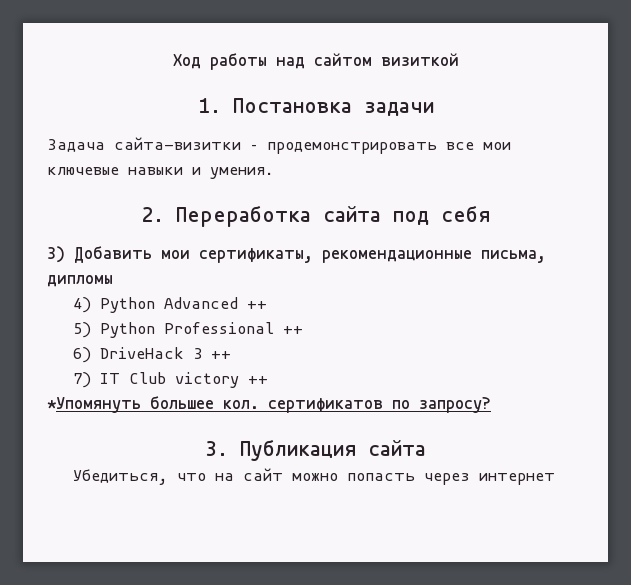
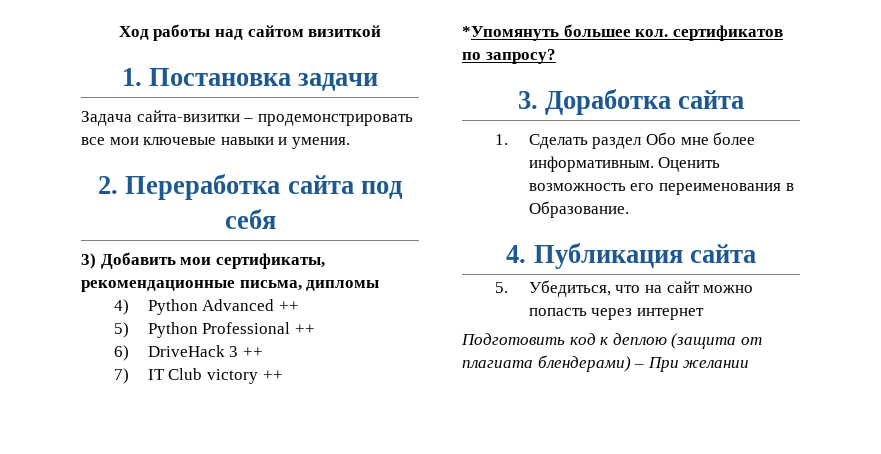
(228, 448) none -> [545,89,745,115] [495,132,756,149] [528,156,721,172] [528,183,794,195] [528,201,629,218] [506,245,527,263] Доработка сайта // 1. Сделать раздел Обо мне более информативным. Оценить возможность его переименования в Образование. // 4.
(426, 447) none -> [495,282,509,293] 5.
(556, 479) none -> [461,333,762,349] [462,355,750,372] // Подготовить код к деплою (защита от плагиата блендерами) – При желании

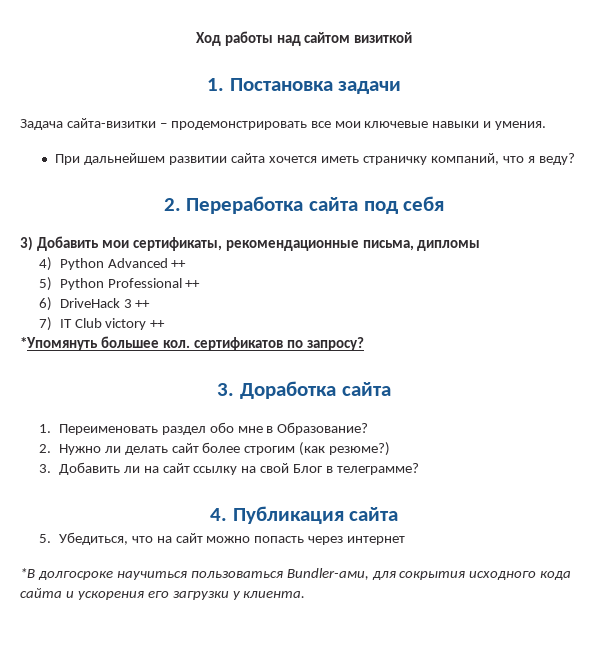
(350, 143) none -> [55,153,575,165] // При дальнейшем развитии сайта хочется иметь страничку компаний, что я веду?
[528,132,756,149] [528,156,721,172] [528,183,794,195] [528,201,629,218] Сделать раздел Обо мне более информативным. Оценить возможность его переименования в Образование. -> [58,422,369,435] [39,442,391,456] [39,462,420,475] Переименовать раздел обо мне в Образование? // 2. Нужно ли делать сайт более строгим (как резюме?) // 3. Добавить ли на сайт ссылку на свой Блог в телеграмме?
[461,333,762,349] [462,355,750,372] Подготовить код к деплою (защита от плагиата блендерами) – При желании -> [20,568,572,580] [20,588,306,600] *В долгосроке научиться пользоваться Bundler-ами, для сокрытия исходного кода сайта и ускорения его загрузки у клиента.

